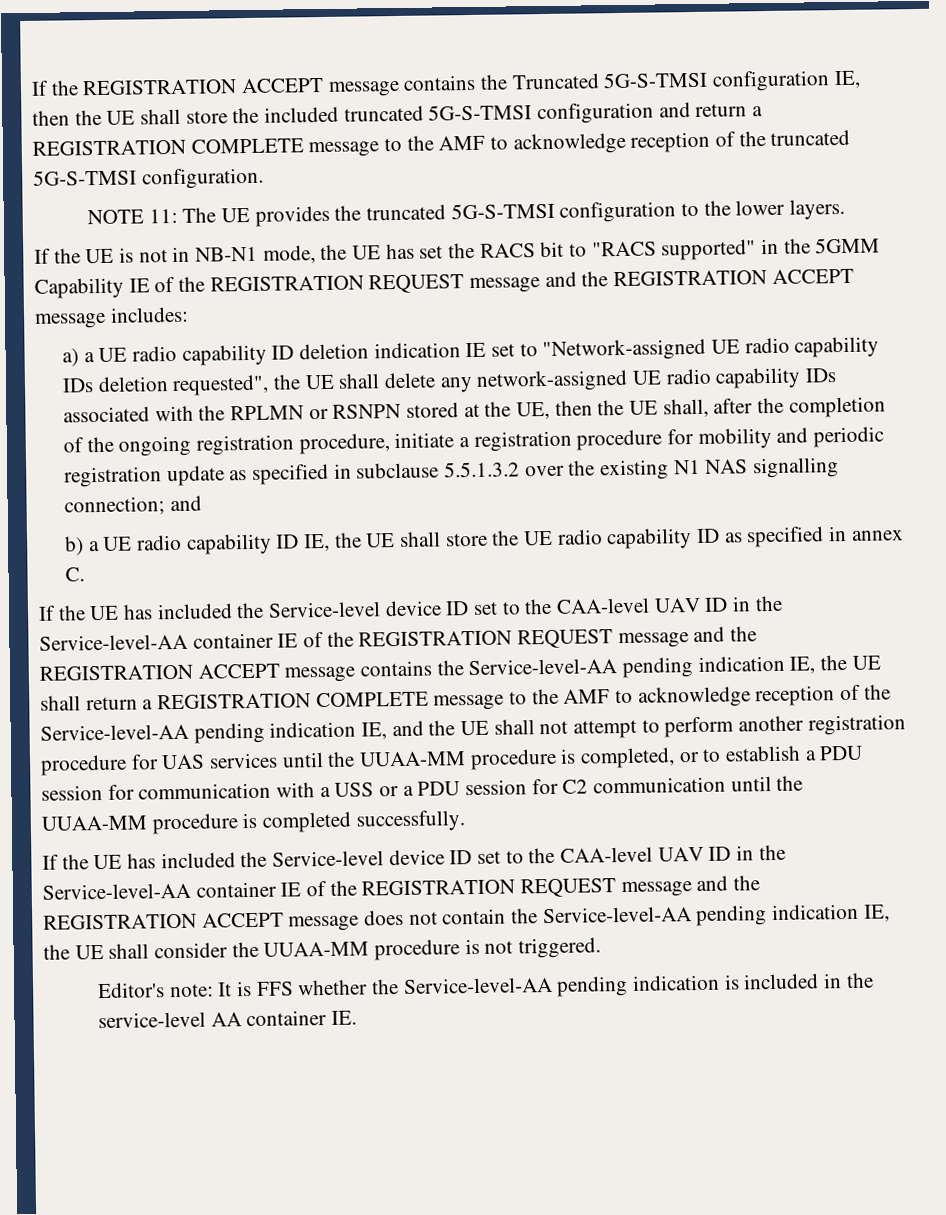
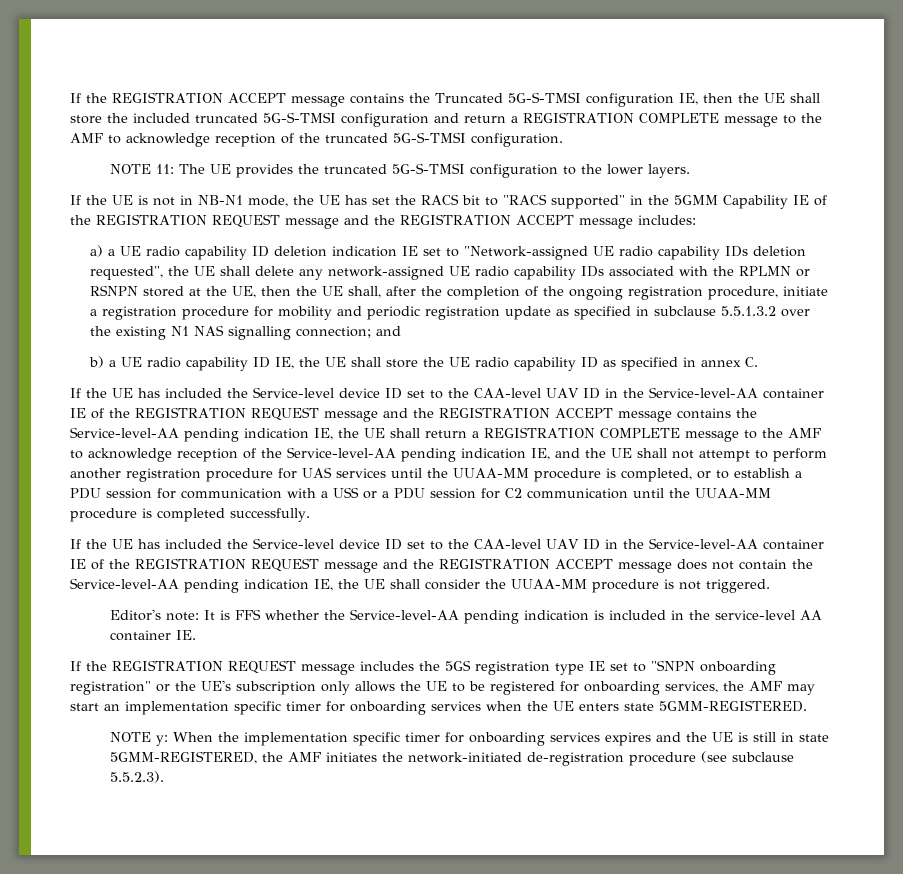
(357, 1017) none -> [70,660,776,675] [70,680,815,695] [70,700,807,715] [110,732,830,746] [110,751,795,766] [110,771,165,783] // If the REGISTRATION REQUEST message includes the 5GS registration type IE set to "SNPN onboarding registration" or the UE's subscription only allows the UE to be registered for onboarding services, the AMF may start an implementation specific timer for onboarding services when the UE enters state 5GMM-REGISTERED. // NOTE y: When the implementation specific timer for onboarding services expires and the UE is still in state 5GMM-REGISTERED, the AMF initiates the network-initiated de-registration procedure (see subclause 5.5.2.3).

